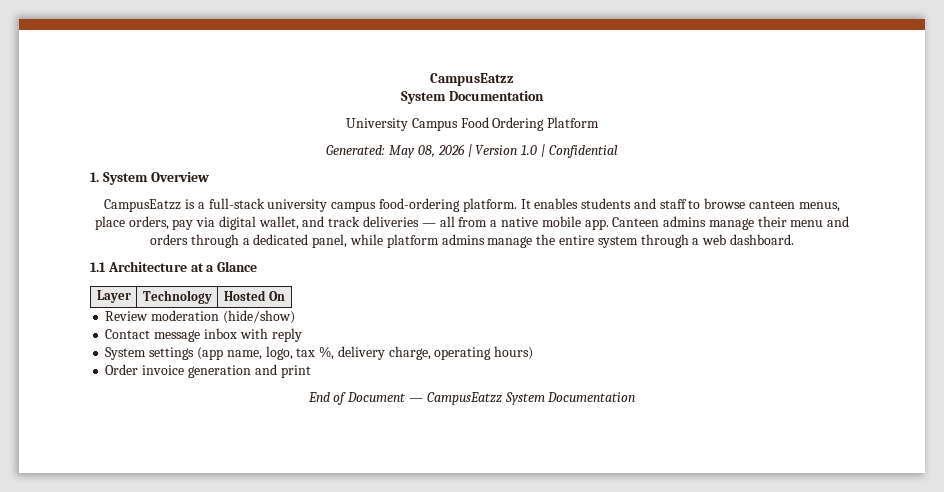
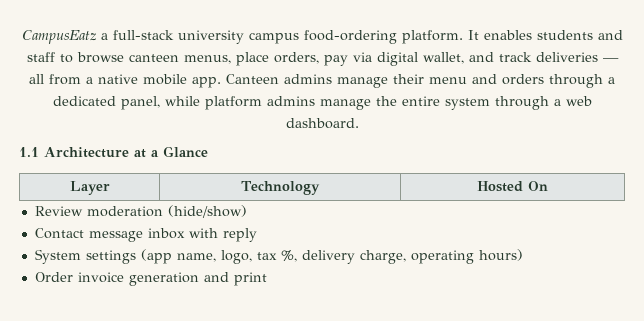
[430,73,514,86] [401,91,544,104] [345,117,600,131] [326,144,618,158] [90,172,209,185] [104,199,196,212] CampusEatzz // System Documentation // University Campus Food Ordering Platform // Generated: May 08, 2026 | Version 1.0 | Confidential // 1. System Overview // CampusEatzz is -> [21,30,97,44] CampusEatz
[307,392,636,405] // End of Document — CampusEatzz System Documentation -> (267, 279) none

